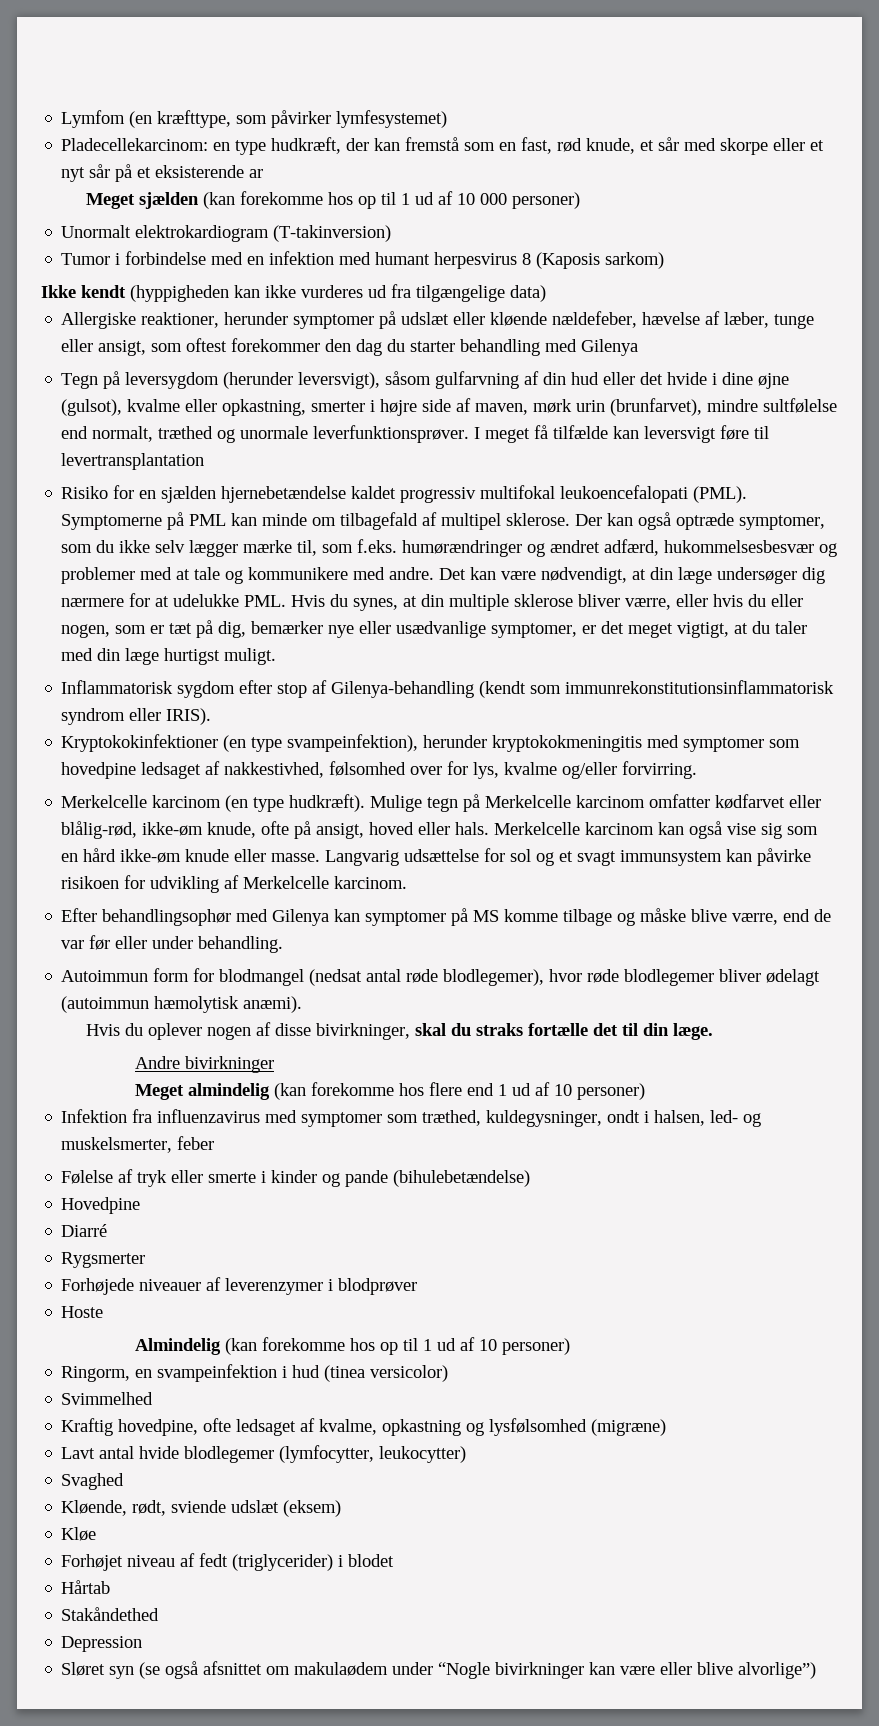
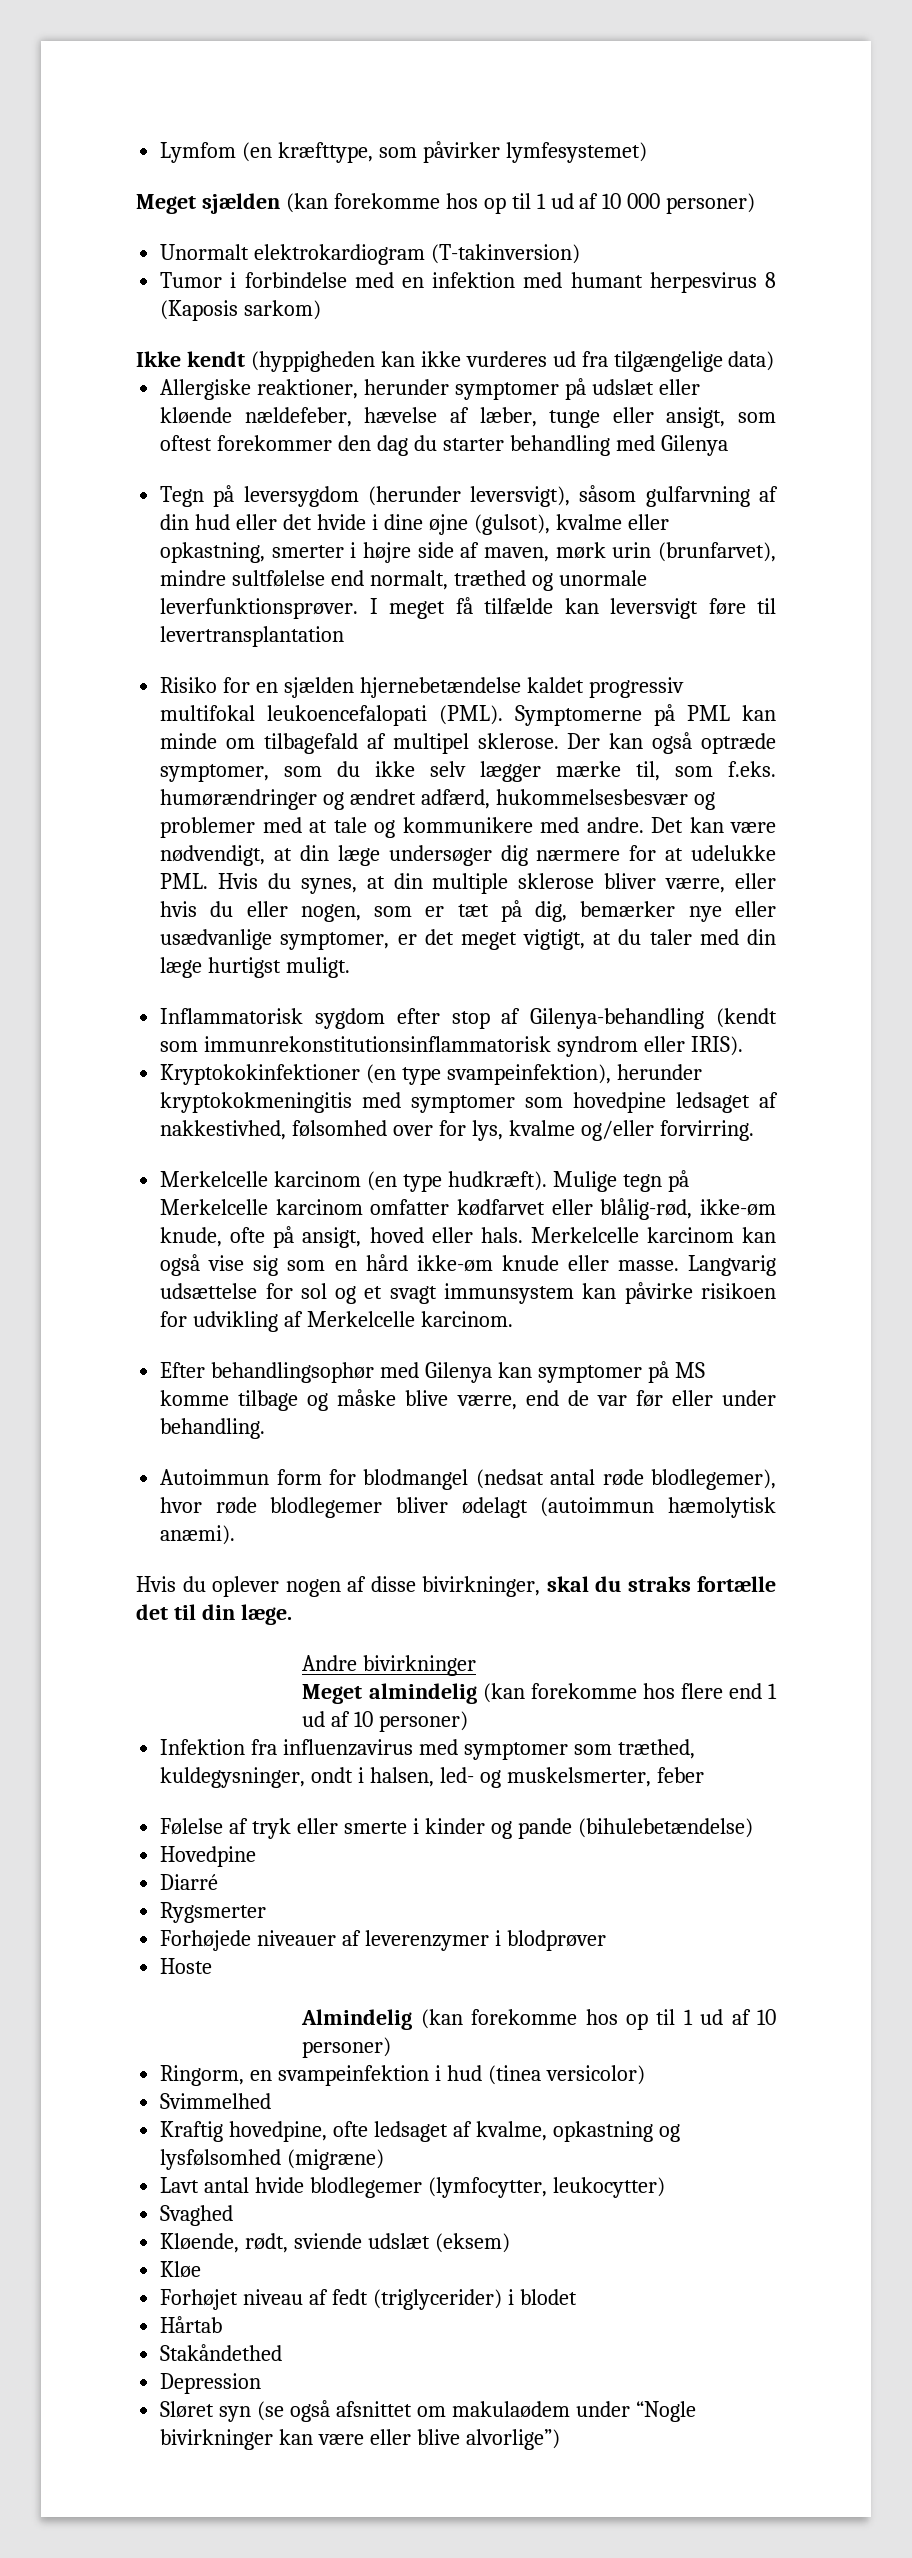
[61,137,825,155] [61,164,264,182] // Pladecellekarcinom: en type hudkræft, der kan fremstå som en fast, rød knude, et sår med skorpe eller et nyt sår på et eksisterende ar -> (647, 152) none

